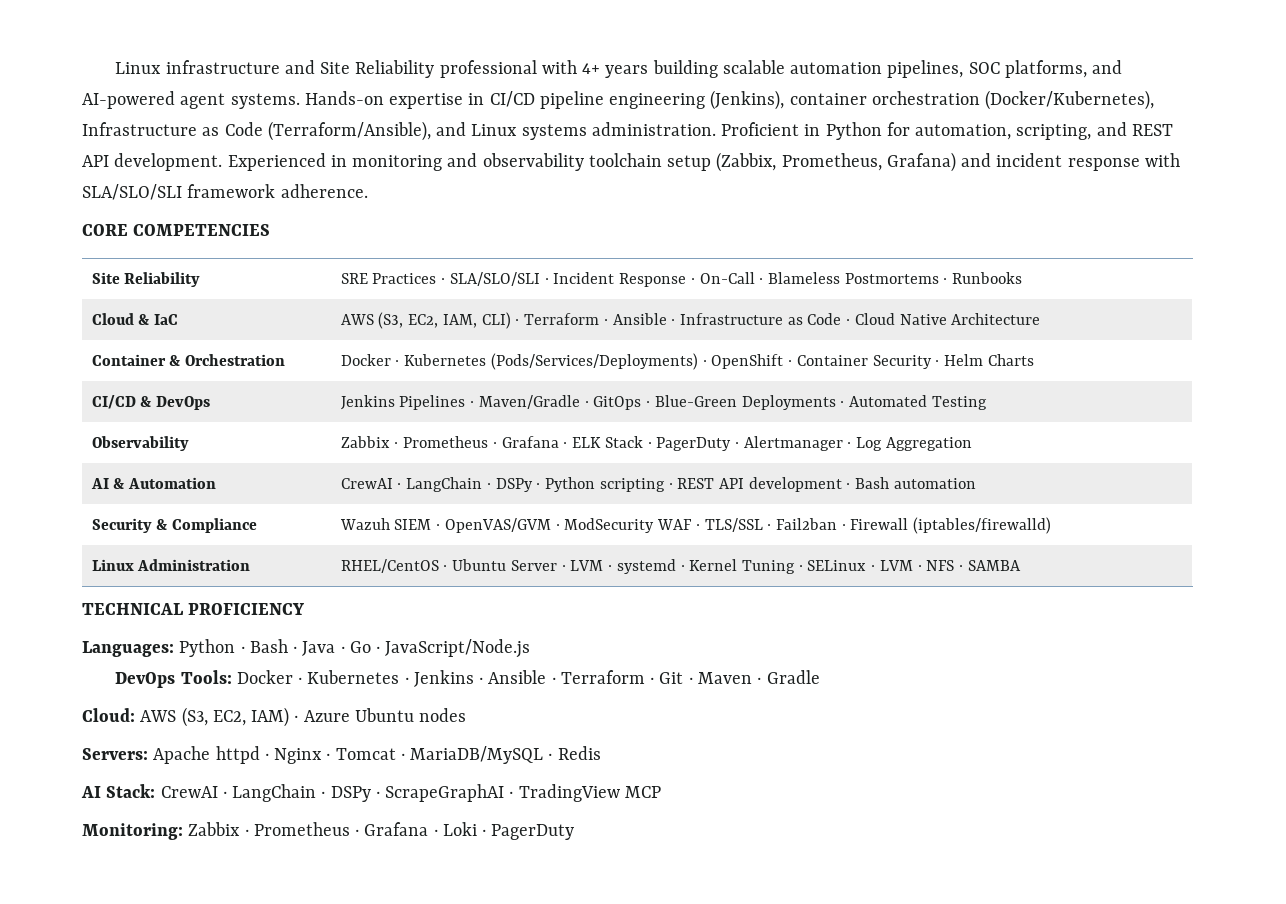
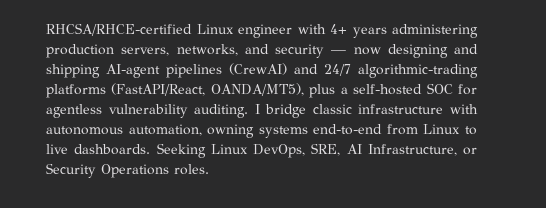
[115,60,1123,78] [82,90,1155,110] [82,121,1173,141] [82,152,1180,172] [82,184,368,200] [82,224,271,236] [91,272,201,287] [340,272,1023,287] [91,313,179,325] [340,312,1041,329] [91,354,286,366] [340,353,1034,370] [91,395,211,410] [340,395,987,410] [91,436,189,451] [340,436,972,451] [90,477,217,489] [340,477,976,492] [91,518,258,533] [339,517,1052,534] [91,559,251,571] [340,559,1021,574] [82,603,305,615] [82,639,531,658] [115,670,820,688] [82,707,467,727] [82,746,601,764] [81,784,661,802] [82,822,575,840] Linux infrastructure and Site Reliability professional with 4+ years building scalable automation pipelines, SOC platforms, and AI-powered agent systems. Hands-on expertise in CI/CD pipeline engineering (Jenkins), container orchestration (Docker/Kubernetes), Infrastructure as Code (Terraform/Ansible), and Linux systems administration. Proficient in Python for automation, scripting, and REST API development. Experienced in monitoring and observability toolchain setup (Zabbix, Prometheus, Grafana) and incident response with SLA/SLO/SLI framework adherence. // CORE COMPETENCIES // Site Reliability | SRE Practices · SLA/SLO/SLI · Incident Response · On-Call · Blameless Postmortems · Runbooks // Cloud & IaC | AWS (S3, EC2, IAM, CLI) · Terraform · Ansible · Infrastructure as Code · Cloud Native Architecture // Container & Orchestration | Docker · Kubernetes (Pods/Services/Deployments) · OpenShift · Container Security · Helm Charts // CI/CD & DevOps | Jenkins Pipelines · Maven/Gradle · GitOps · Blue-Green Deployments · Automated Testing // Observability | Zabbix · Prometheus · Grafana · ELK Stack · PagerDuty · Alertmanager · Log Aggregation // AI & Automation | CrewAI · LangChain · DSPy · Python scripting · REST API development · Bash automation // Security & Compliance | Wazuh SIEM · OpenVAS/GVM · ModSecurity WAF · TLS/SSL · Fail2ban · Firewall (iptables/firewalld) // Linux Administration | RHEL/CentOS · Ubuntu Server · LVM · systemd · Kernel Tuning · SELinux · LVM · NFS · SAMBA // TECHNICAL PROFICIENCY // Languages: Python · Bash · Java · Go · JavaScript/Node.js // DevOps Tools: Docker · Kubernetes · Jenkins · Ansible · Terraform · Git · Maven · Gradle // Cloud: AWS (S3, EC2, IAM) · Azure Ubuntu nodes // Servers: Apache httpd · Nginx · Tomcat · MariaDB/MySQL · Redis // AI Stack: CrewAI · LangChain · DSPy · ScrapeGraphAI · TradingView MCP // Monitoring: Zabbix · Prometheus · Grafana · Loki · PagerDuty -> [46,23,478,38] [46,44,478,58] [46,63,478,78] [46,83,478,98] [46,104,478,118] [46,124,477,138] [46,143,477,158] [46,163,209,178] RHCSA/RHCE-certified Linux engineer with 4+ years administering production servers, networks, and security — now designing and shipping AI-agent pipelines (CrewAI) and 24/7 algorithmic-trading platforms (FastAPI/React, OANDA/MT5), plus a self-hosted SOC for agentless vulnerability auditing. I bridge classic infrastructure with autonomous automation, owning systems end-to-end from Linux to live dashboards. Seeking Linux DevOps, SRE, AI Infrastructure, or Security Operations roles.

